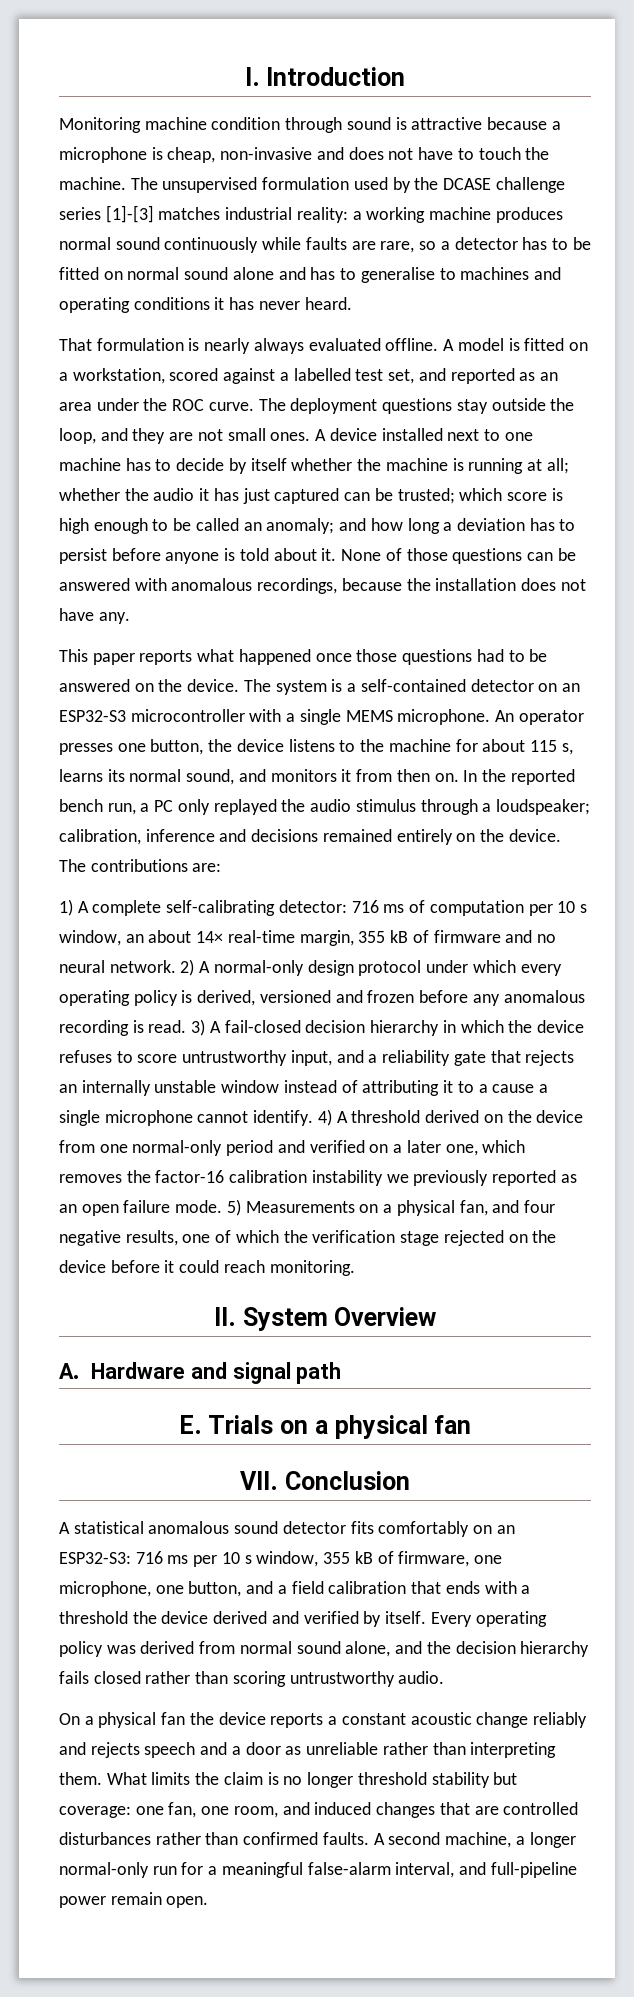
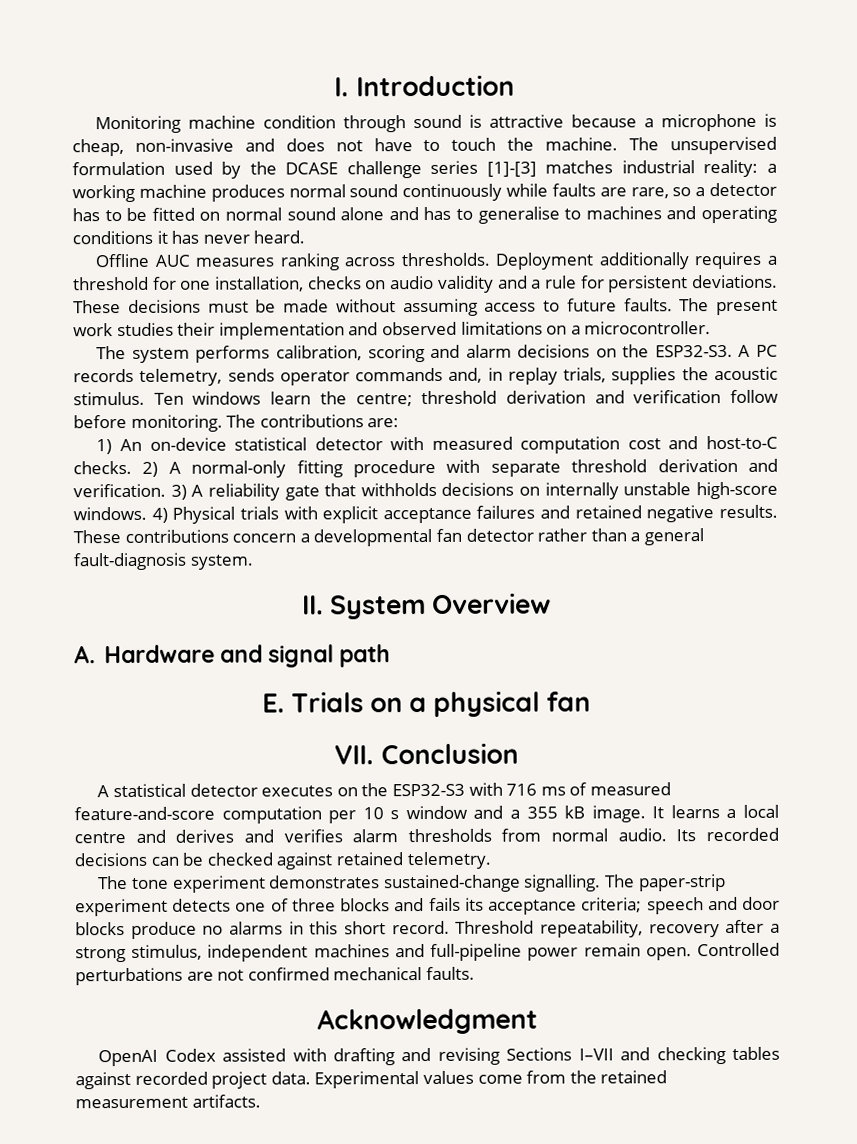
[59,338,588,354] [59,368,558,384] [59,398,575,414] [59,428,533,444] [59,458,569,474] [59,488,563,504] [59,518,576,534] [59,548,576,564] [59,578,586,594] [59,608,130,624] [59,649,548,665] [59,679,580,695] [59,709,584,725] [59,739,573,755] [59,769,575,785] [59,799,590,815] [59,829,561,845] [59,859,222,872] [59,899,587,916] [59,930,556,946] [59,959,562,976] [59,990,585,1006] [59,1019,584,1036] [59,1050,575,1066] [59,1080,548,1096] [59,1109,584,1126] [59,1140,526,1156] [59,1170,577,1186] [59,1199,555,1216] [59,1230,557,1246] [59,1260,355,1276] That formulation is nearly always evaluated offline. A model is fitted on a workstation, scored against a labelled test set, and reported as an area under the ROC curve. The deployment questions stay outside the loop, and they are not small ones. A device installed next to one machine has to decide by itself whether the machine is running at all; whether the audio it has just captured can be trusted; which score is high enough to be called an anomaly; and how long a deviation has to persist before anyone is told about it. None of those questions can be answered with anomalous recordings, because the installation does not have any. // This paper reports what happened once those questions had to be answered on the device. The system is a self-contained detector on an ESP32-S3 microcontroller with a single MEMS microphone. An operator presses one button, the device listens to the machine for about 115 s, learns its normal sound, and monitors it from then on. In the reported bench run, a PC only replayed the audio stimulus through a loudspeaker; calibration, inference and decisions remained entirely on the device. The contributions are: // 1) A complete self-calibrating detector: 716 ms of computation per 10 s window, an about 14× real-time margin, 355 kB of firmware and no neural network. 2) A normal-only design protocol under which every operating policy is derived, versioned and frozen before any anomalous recording is read. 3) A fail-closed decision hierarchy in which the device refuses to score untrustworthy input, and a reliability gate that rejects an internally unstable window instead of attributing it to a cause a single microphone cannot identify. 4) A threshold derived on the device from one normal-only period and verified on a later one, which removes the factor-16 calibration instability we previously reported as an open failure mode. 5) Measurements on a physical fan, and four negative results, one of which the verification stage rejected on the device before it could reach monitoring. -> [95,251,777,271] [73,274,778,293] [73,298,778,317] [73,321,712,340] [96,344,778,363] [73,366,778,386] [73,389,780,407] [73,414,400,432] [96,435,778,455] [73,458,778,478] [73,481,778,501] [73,504,778,524] [73,528,704,547] [73,552,253,571] Offline AUC measures ranking across thresholds. Deployment additionally requires a threshold for one installation, checks on audio validity and a rule for persistent deviations. These decisions must be made without assuming access to future faults. The present work studies their implementation and observed limitations on a microcontroller. // The system performs calibration, scoring and alarm decisions on the ESP32-S3. A PC records telemetry, sends operator commands and, in replay trials, supplies the acoustic stimulus. Ten windows learn the centre; threshold derivation and verification follow before monitoring. The contributions are: // 1) An on-device statistical detector with measured computation cost and host-to-C checks. 2) A normal-only fitting procedure with separate threshold derivation and verification. 3) A reliability gate that withholds decisions on internally unstable high-score windows. 4) Physical trials with explicit acceptance failures and retained negative results. These contributions concern a developmental fan detector rather than a general fault-diagnosis system.
[148,1521,515,1537] [59,1551,502,1567] [59,1581,531,1597] [59,1611,547,1627] [59,1641,590,1657] [59,1671,445,1687] [59,1712,587,1728] [59,1742,557,1758] [59,1772,518,1788] [59,1802,579,1818] [59,1832,576,1848] [59,1862,455,1878] anomalous sound detector fits comfortably on an ESP32-S3: 716 ms per 10 s window, 355 kB of firmware, one microphone, one button, and a field calibration that ends with a threshold the device derived and verified by itself. Every operating policy was derived from normal sound alone, and the decision hierarchy fails closed rather than scoring untrustworthy audio. // On a physical fan the device reports a constant acoustic change reliably and rejects speech and a door as unreliable rather than interpreting them. What limits the claim is no longer threshold stability but coverage: one fan, one room, and induced changes that are controlled disturbances rather than confirmed faults. A second machine, a longer normal-only run for a meaningful false-alarm interval, -> [189,782,671,797] [74,804,779,824] [74,827,779,844] [74,851,491,870] [98,874,726,893] [75,896,780,917] [75,919,780,939] [75,944,390,963] detector executes on the ESP32-S3 with 716 ms of measured feature-and-score computation per 10 s window and a 355 kB image. It learns a local centre and derives and verifies alarm thresholds from normal audio. Its recorded decisions can be checked against retained telemetry. // The tone experiment demonstrates sustained-change signalling. The paper-strip experiment detects one of three blocks and fails its acceptance criteria; speech and door blocks produce no alarms in this short record. Threshold repeatability, recovery after a strong stimulus, independent machines
(209, 1902) none -> [696,942,780,957] [75,966,475,986] [317,1008,538,1035] [98,1046,780,1067] [75,1070,668,1090] [75,1094,261,1109] Controlled perturbations are not confirmed mechanical faults. // Acknowledgment // OpenAI Codex assisted with drafting and revising Sections I–VII and checking tables against recorded project data. Experimental values come from the retained measurement artifacts.

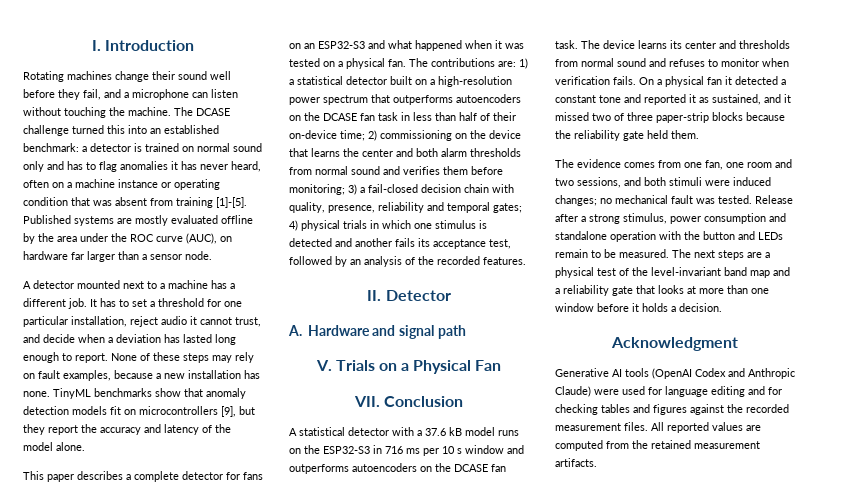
[95,113,777,134] [72,136,777,157] [72,159,777,179] [72,182,778,203] [72,207,195,222] Monitoring machine condition through sound is attractive because a microphone is cheap, non-invasive and does not have to touch the machine. The unsupervised formulation used by the DCASE challenge series [1]-[3] matches industrial reality: a working machine produces normal sound continuously while faults are rare, so a detector has to be fitted -> [23,71,231,82] [23,89,238,100] [23,107,230,118] [23,125,219,136] [23,143,179,152] Rotating machines change their sound well before they fail, and a microphone can listen without touching the machine. The DCASE challenge turned this into an established benchmark: a detector is trained
[340,207,385,221] alone -> [23,161,44,172] only
[477,205,778,224] [72,230,306,245] [95,251,777,271] [73,274,778,293] [73,298,778,317] [73,321,712,340] [96,344,778,363] [73,366,778,386] [73,389,780,407] [73,414,400,432] [96,435,778,455] [73,458,778,478] [73,481,778,501] [73,504,778,524] [73,528,704,547] [73,552,253,571] generalise to machines and operating conditions it has never heard. // Offline AUC measures ranking across thresholds. Deployment additionally requires a threshold for one installation, checks on audio validity and a rule for persistent deviations. These decisions must be made without assuming access to future faults. The present work studies their implementation and observed limitations on a microcontroller. // The system performs calibration, scoring and alarm decisions on the ESP32-S3. A PC records telemetry, sends operator commands and, in replay trials, supplies the acoustic stimulus. Ten windows learn the centre; threshold derivation and verification follow before monitoring. The contributions are: // 1) An on-device statistical detector with measured computation cost and host-to-C checks. 2) A normal-only fitting procedure with separate threshold derivation and verification. 3) A reliability gate that withholds decisions on internally unstable high-score windows. 4) Physical trials with explicit acceptance failures and retained negative results. These contributions concern a developmental fan detector rather than a general fault-diagnosis system. -> [99,161,261,172] [23,179,220,190] [23,197,247,208] [23,215,253,226] [23,233,232,244] [23,251,212,262] [23,280,235,289] [23,298,242,309] [23,316,261,327] [23,334,236,345] [23,352,254,363] [23,370,260,381] [23,388,246,399] [23,406,255,417] [23,424,231,435] [23,442,85,451] [23,471,263,482] [289,40,524,51] [289,58,528,69] [289,76,512,87] [289,94,521,105] [289,112,516,121] [289,130,521,141] [289,148,521,157] [289,166,503,175] [289,184,514,195] [289,202,522,213] [289,220,487,231] [289,238,511,249] [289,256,526,267] flag anomalies it has never heard, often on a machine instance or operating condition that was absent from training [1]-[5]. Published systems are mostly evaluated offline by the area under the ROC curve (AUC), on hardware far larger than a sensor node. // A detector mounted next to a machine has a different job. It has to set a threshold for one particular installation, reject audio it cannot trust, and decide when a deviation has lasted long enough to report. None of these steps may rely on fault examples, because a new installation has none. TinyML benchmarks show that anomaly detection models fit on microcontrollers [9], but they report the accuracy and latency of the model alone. // This paper describes a complete detector for fans on an ESP32-S3 and what happened when it was tested on a physical fan. The contributions are: 1) a statistical detector built on a high-resolution power spectrum that outperforms autoencoders on the DCASE fan task in less than half of their on-device time; 2) commissioning on the device that learns the center and both alarm thresholds from normal sound and verifies them before monitoring; 3) a fail-closed decision chain with quality, presence, reliability and temporal gates; 4) physical trials in which one stimulus is detected and another fails its acceptance test, followed by an analysis of the recorded features.
[330,592,552,620] System Overview -> [385,290,451,301] Detector
[261,693,285,713] E. -> [315,360,332,371] V.
[433,690,592,717] physical fan -> [413,360,502,374] Physical Fan
[261,785,334,797] executes -> [392,427,519,436] with a 37.6 kB model runs
[468,782,503,796] with -> [373,445,382,454] in
[569,782,671,796] [74,806,322,824] of measured feature-and-score computation -> (420, 451) none
[509,804,779,823] [74,827,779,844] [74,851,491,870] [98,874,726,893] [75,896,780,917] [75,919,780,939] [75,942,780,963] [75,966,475,986] [317,1008,538,1035] [98,1046,780,1067] [75,1070,523,1090] a 355 kB image. It learns a local centre and derives and verifies alarm thresholds from normal audio. Its recorded decisions can be checked against retained telemetry. // The tone experiment demonstrates sustained-change signalling. The paper-strip experiment detects one of three blocks and fails its acceptance criteria; speech and door blocks produce no alarms in this short record. Threshold repeatability, recovery after a strong stimulus, independent machines and full-pipeline power remain open. Controlled perturbations are not confirmed mechanical faults. // Acknowledgment // OpenAI Codex assisted with drafting and revising Sections I–VII and checking tables against recorded project data. Experimental values come -> [289,463,506,474] [555,40,790,49] [555,58,789,67] [555,76,786,87] [555,94,791,105] [555,112,785,123] [555,130,699,141] [555,159,792,170] [555,177,771,188] [555,195,793,206] [555,213,786,224] [555,231,783,242] [555,249,770,260] [555,267,790,278] [555,285,769,296] [555,303,722,312] [611,337,738,351] [555,368,795,379] [555,386,782,397] [555,404,789,415] [555,422,761,433] [555,440,603,451] outperforms autoencoders on the DCASE fan task. The device learns its center and thresholds from normal sound and refuses to monitor when verification fails. On a physical fan it detected a constant tone and reported it as sustained, and it missed two of three paper-strip blocks because the reliability gate held them. // The evidence comes from one fan, one room and two sessions, and both stimuli were induced changes; no mechanical fault was tested. Release after a strong stimulus, power consumption and standalone operation with the button and LEDs remain to be measured. The next steps are a physical test of the level-invariant band map and a reliability gate that looks at more than one window before it holds a decision. // Acknowledgment // Generative AI tools (OpenAI Codex and Anthropic Claude) were used for language editing and for checking tables and figures against the recorded measurement files. All reported values are computed

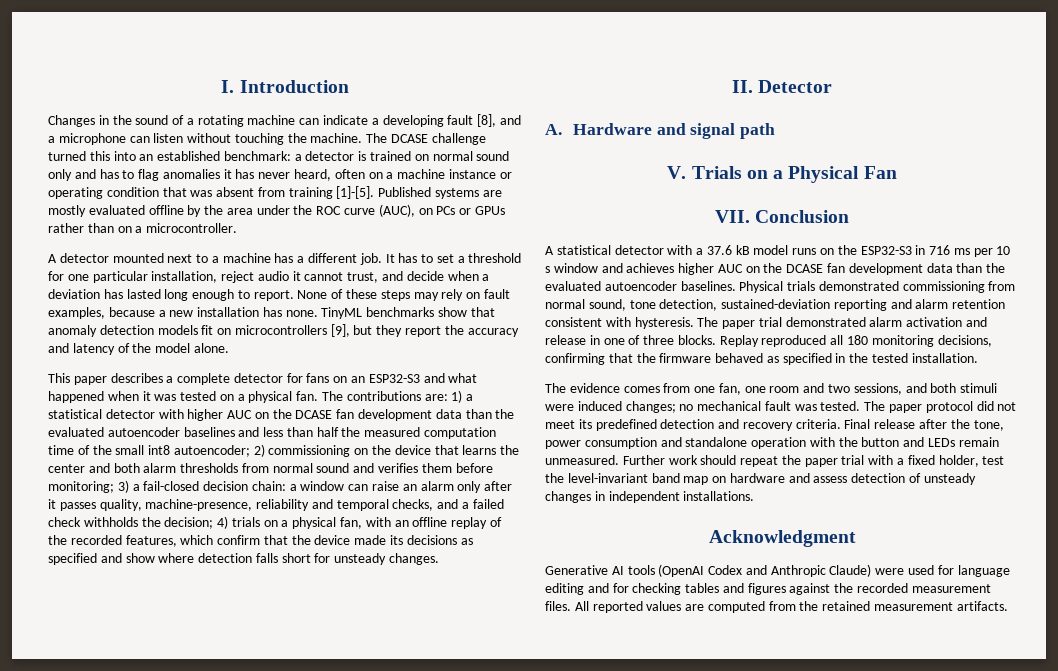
[23,71,231,82] [23,89,101,100] Rotating machines change their sound well before they fail, -> [48,114,497,127] Changes in the sound of a rotating machine can indicate a developing fault [8],
[23,251,212,262] hardware far larger than a sensor node. -> [436,206,505,215] [48,223,238,233] PCs or GPUs rather than on a microcontroller.
[390,76,512,87] [289,94,521,105] [289,112,516,121] [289,130,365,141] built on a high-resolution power spectrum that outperforms autoencoders on the DCASE fan task in less than half of their on-device time; -> [158,409,515,421] [48,427,497,439] [48,445,250,457] with higher AUC on the DCASE fan development data than the evaluated autoencoder baselines and less than half the measured computation time of the small int8 autoencoder;
[464,184,514,193] [289,202,522,213] [289,220,487,231] [289,238,511,249] [289,256,526,267] chain with quality, presence, reliability and temporal gates; 4) physical trials in which one stimulus is detected and another fails its acceptance test, followed by an analysis of the recorded features. -> [251,481,513,493] [48,499,504,511] [48,516,502,529] [48,535,473,547] [48,553,440,565] chain: a window can raise an alarm only after it passes quality, machine-presence, reliability and temporal checks, and a failed check withholds the decision; 4) trials on a physical fan, with an offline replay of the recorded features, which confirm that the device made its decisions as specified and show where detection falls short for unsteady changes.
[289,463,506,474] [555,40,790,49] [555,58,789,67] [555,76,786,87] [555,94,791,105] [555,112,785,123] [555,130,699,141] outperforms autoencoders on the DCASE fan task. The device learns its center and thresholds from normal sound and refuses to monitor when verification fails. On a physical fan it detected a constant tone and reported it as sustained, and it missed two of three paper-strip blocks because the reliability gate held them. -> [626,263,1006,275] [545,281,1016,293] [545,299,1006,311] [545,317,988,329] [545,335,992,347] [545,353,978,365] achieves higher AUC on the DCASE fan development data than the evaluated autoencoder baselines. Physical trials demonstrated commissioning from normal sound, tone detection, sustained-deviation reporting and alarm retention consistent with hysteresis. The paper trial demonstrated alarm activation and release in one of three blocks. Replay reproduced all 180 monitoring decisions, confirming that the firmware behaved as specified in the tested installation.
[755,195,793,204] [555,213,667,224] Release after a strong stimulus, -> [864,401,1017,413] [545,419,1004,431] The paper protocol did not meet its predefined detection and recovery criteria. Final release after the tone,
[591,249,770,260] [555,267,790,278] [555,285,769,296] [555,303,722,312] to be measured. The next steps are a physical test of the level-invariant band map and a reliability gate that looks at more than one window before it holds a decision. -> [545,455,1005,467] [545,473,976,485] [545,491,755,503] unmeasured. Further work should repeat the paper trial with a fixed holder, test the level-invariant band map on hardware and assess detection of unsteady changes in independent installations.

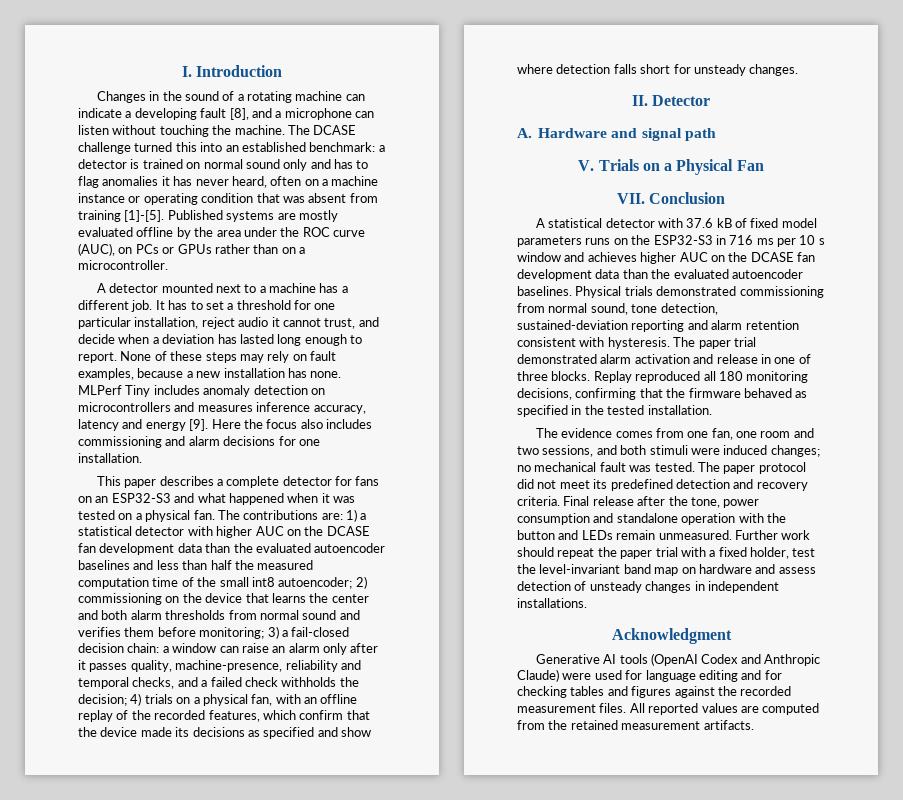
[321,307,495,319] [48,324,519,337] [48,343,229,355] TinyML benchmarks show that anomaly detection models fit on microcontrollers [9], but they report the accuracy and latency of the model alone. -> [78,385,325,397] [78,402,366,414] [78,419,372,431] [78,436,320,448] [78,453,142,463] MLPerf Tiny includes anomaly detection on microcontrollers and measures inference accuracy, latency and energy [9]. Here the focus also includes commissioning and alarm decisions for one installation.
[696,248,704,255] a -> (683, 223) none
[753,245,789,255] model -> [735,218,817,228] [517,236,582,247] of fixed model parameters

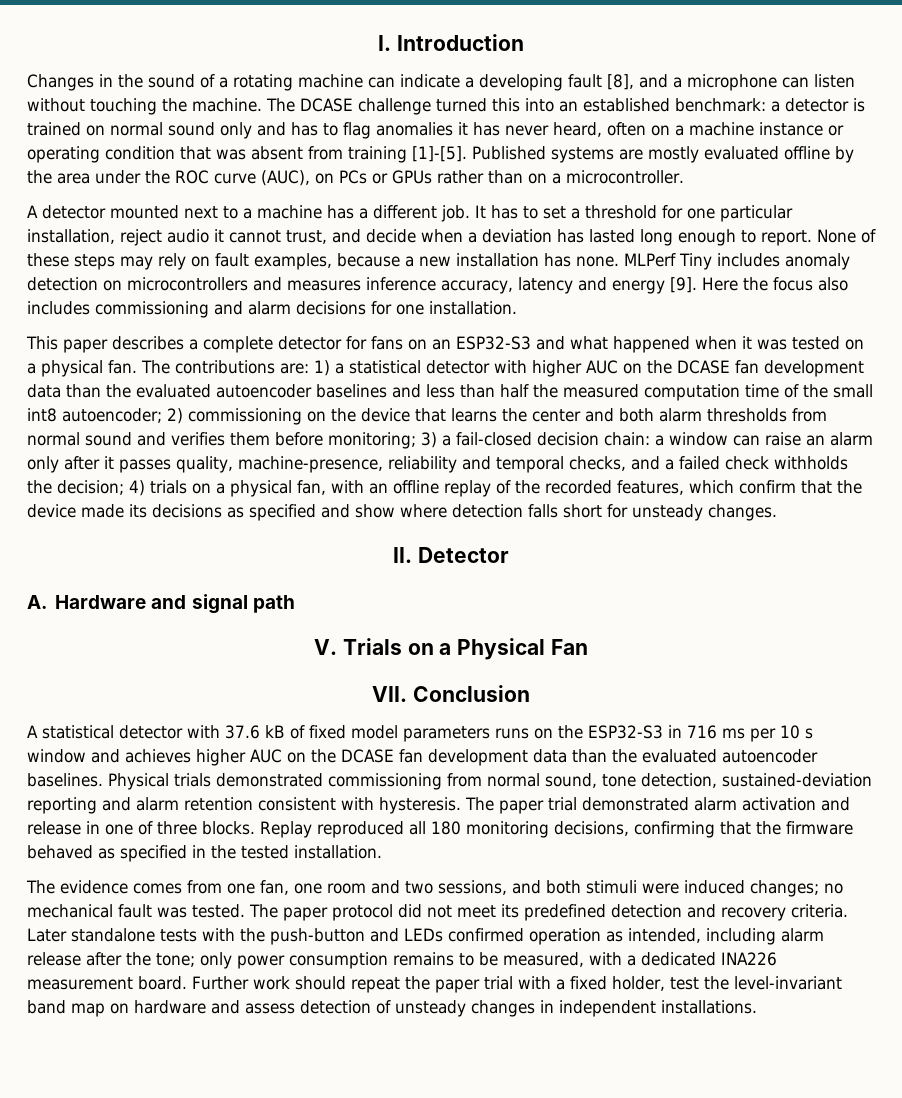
[563,496,760,508] [517,513,786,525] [517,530,732,540] Final release after the tone, power consumption and standalone operation with the button and LEDs remain unmeasured. -> [27,928,824,945] [27,952,777,969] [27,976,187,990] Later standalone tests with the push-button and LEDs confirmed operation as intended, including alarm release after the tone; only power consumption remains to be measured, with a dedicated INA226 measurement board.
[611,628,732,644] [535,653,821,666] [517,669,782,682] [517,686,792,698] [517,703,820,715] [517,720,754,730] // Acknowledgment // Generative AI tools (OpenAI Codex and Anthropic Claude) were used for language editing and for checking tables and figures against the recorded measurement files. All reported values are computed from the retained measurement artifacts. -> (757, 1007) none

